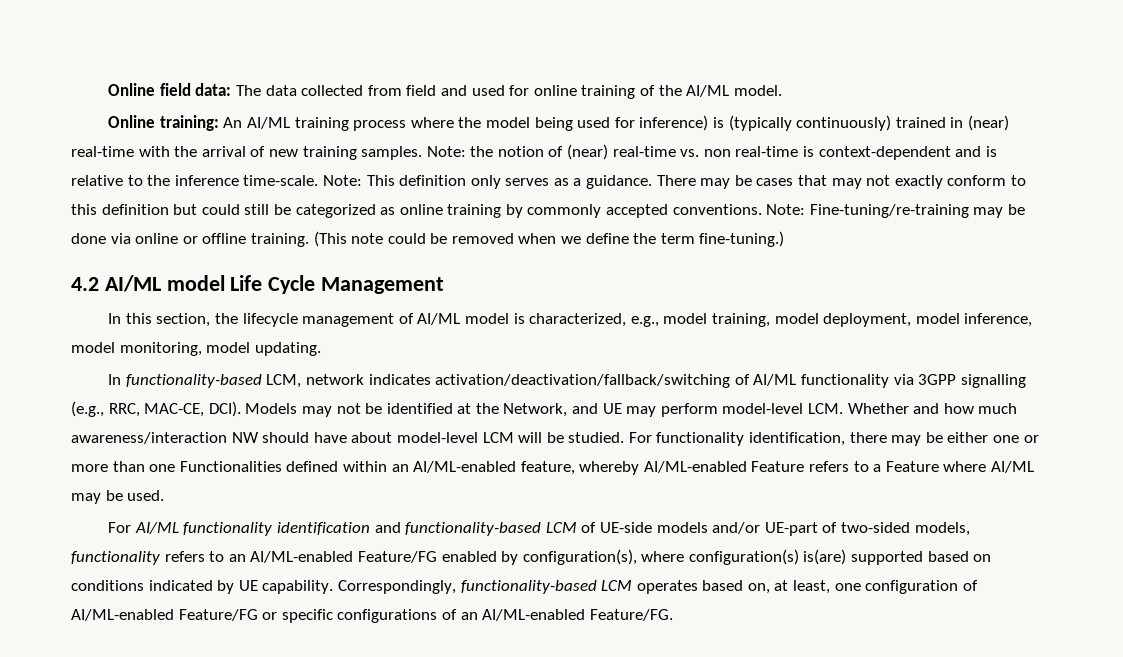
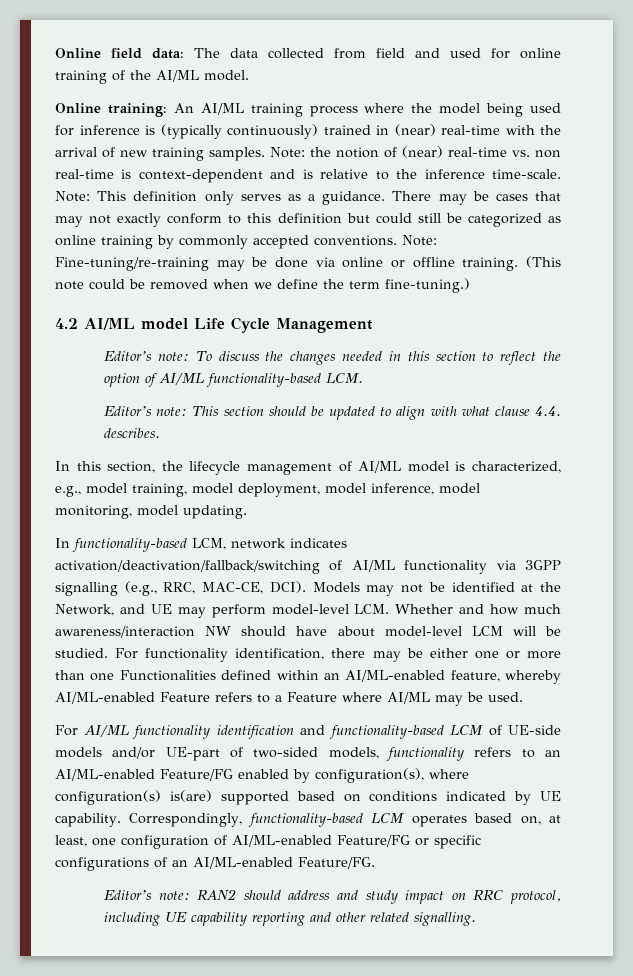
[639,115,709,131] inference) -> [79,125,140,135] inference
(445, 285) none -> [104,351,562,365] [104,373,364,387] [104,406,562,420] [104,428,161,438] // Editor’s note: To discuss the changes needed in this section to reflect the option of AI/ML functionality-based LCM. // Editor’s note: This section should be updated to align with what clause 4.4. describes.
(673, 615) none -> [104,889,561,904] [104,912,477,926] // Editor’s note: RAN2 should address and study impact on RRC protocol, including UE capability reporting and other related signalling.

